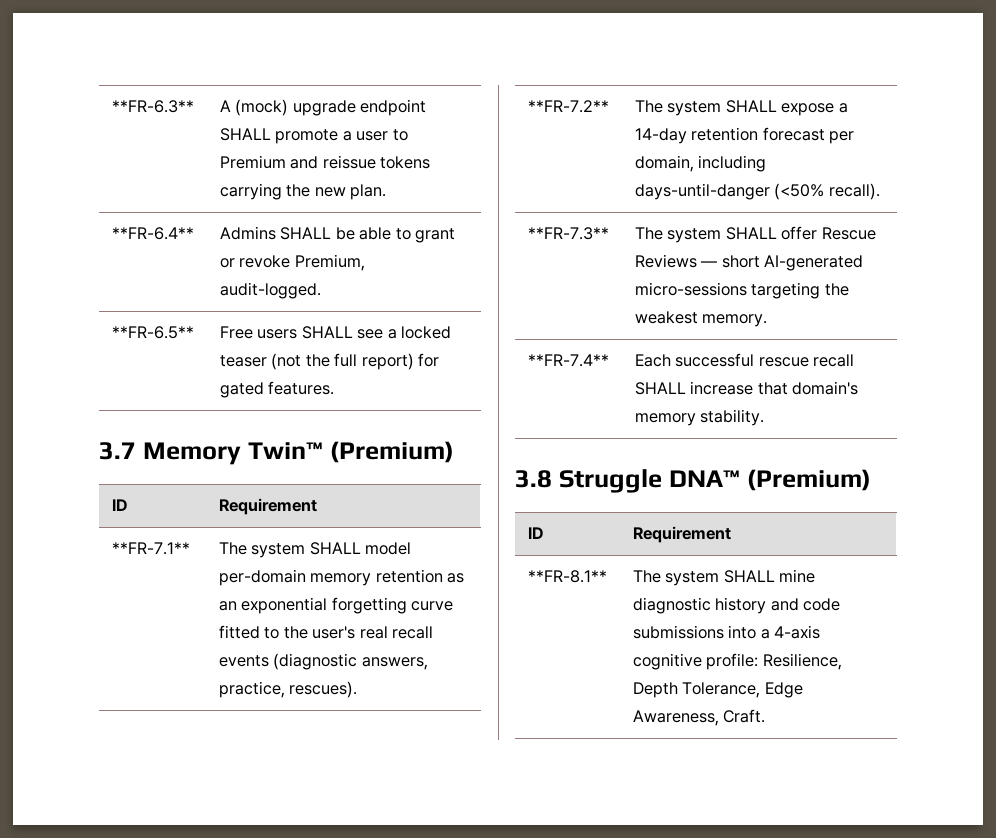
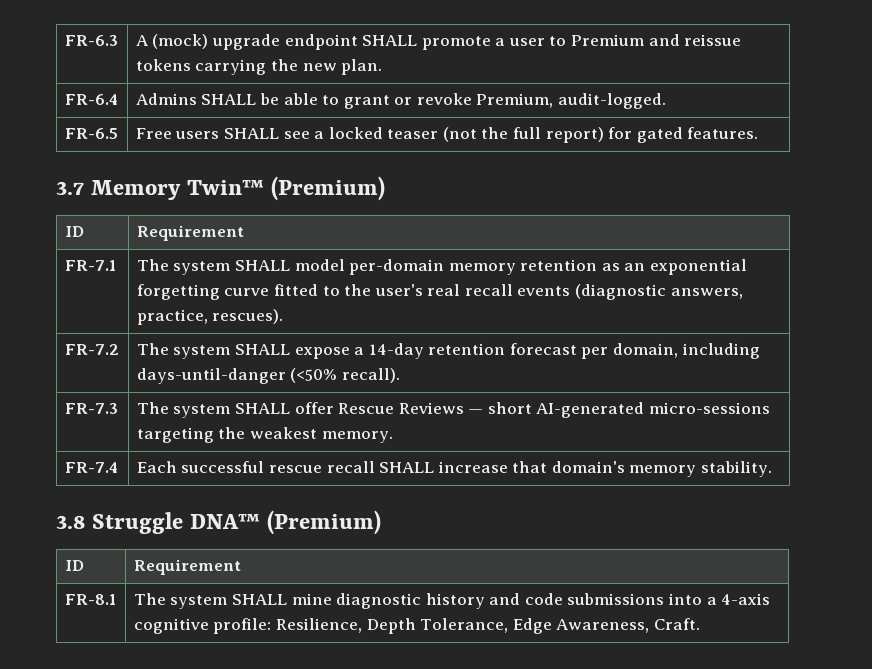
[111,100,194,113] **FR-6.3** -> [64,35,118,46] FR-6.3
[111,227,194,240] **FR-6.4** -> [64,94,118,105] FR-6.4
[111,326,194,339] **FR-6.5** -> [64,128,118,139] FR-6.5
[111,542,190,555] **FR-7.1** -> [64,260,116,271] FR-7.1
[527,100,609,113] **FR-7.2** -> [64,344,119,355] FR-7.2
[527,227,609,240] **FR-7.3** -> [64,403,118,414] FR-7.3
[527,354,609,367] **FR-7.4** -> [64,462,118,473] FR-7.4
[527,570,607,583] **FR-8.1** -> [64,594,116,605] FR-8.1

